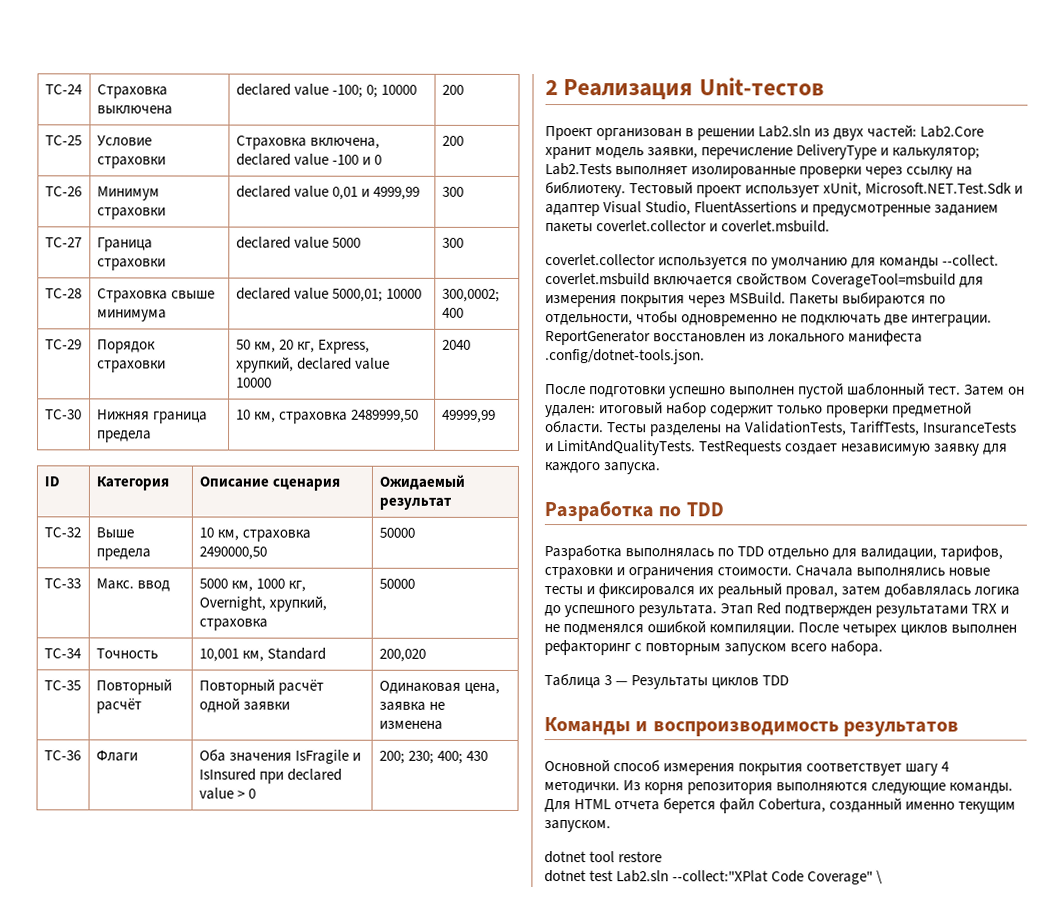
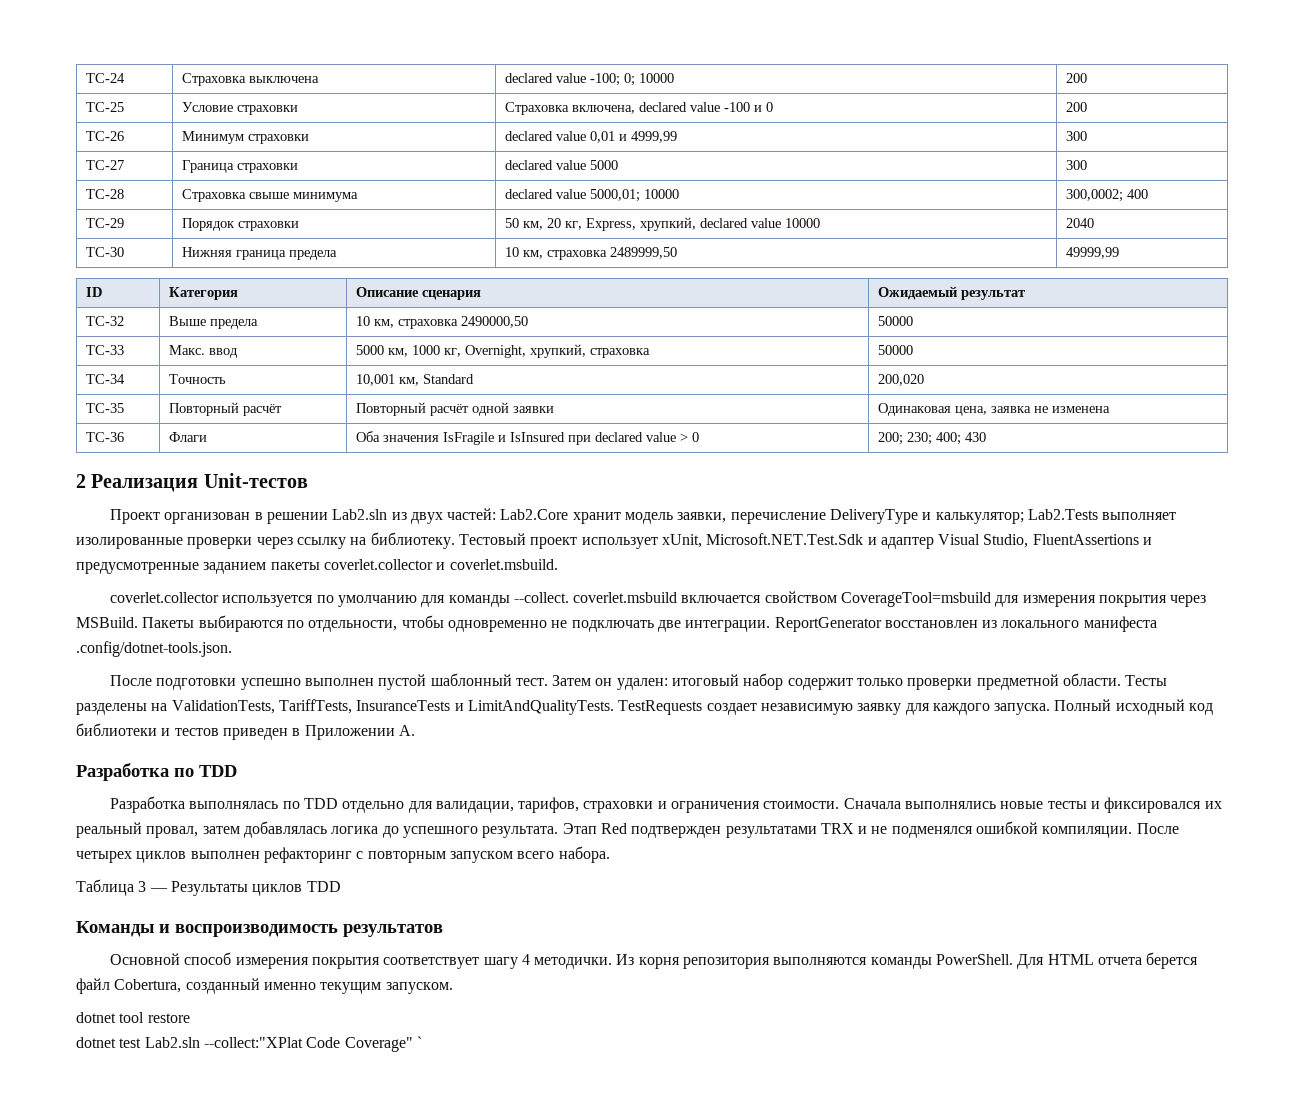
(661, 468) none -> [1054,699,1214,715] [76,723,415,740] Полный исходный код библиотеки и тестов приведен в Приложении А.
[871,782,1014,795] следующие команды. -> [870,954,1014,969] команды PowerShell.
[876,870,884,885] \ -> [416,1036,422,1048] `

